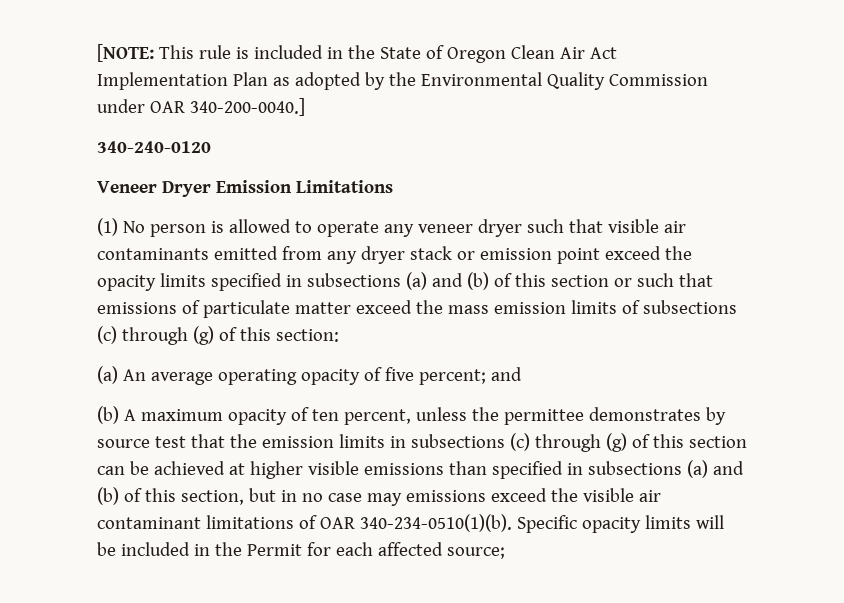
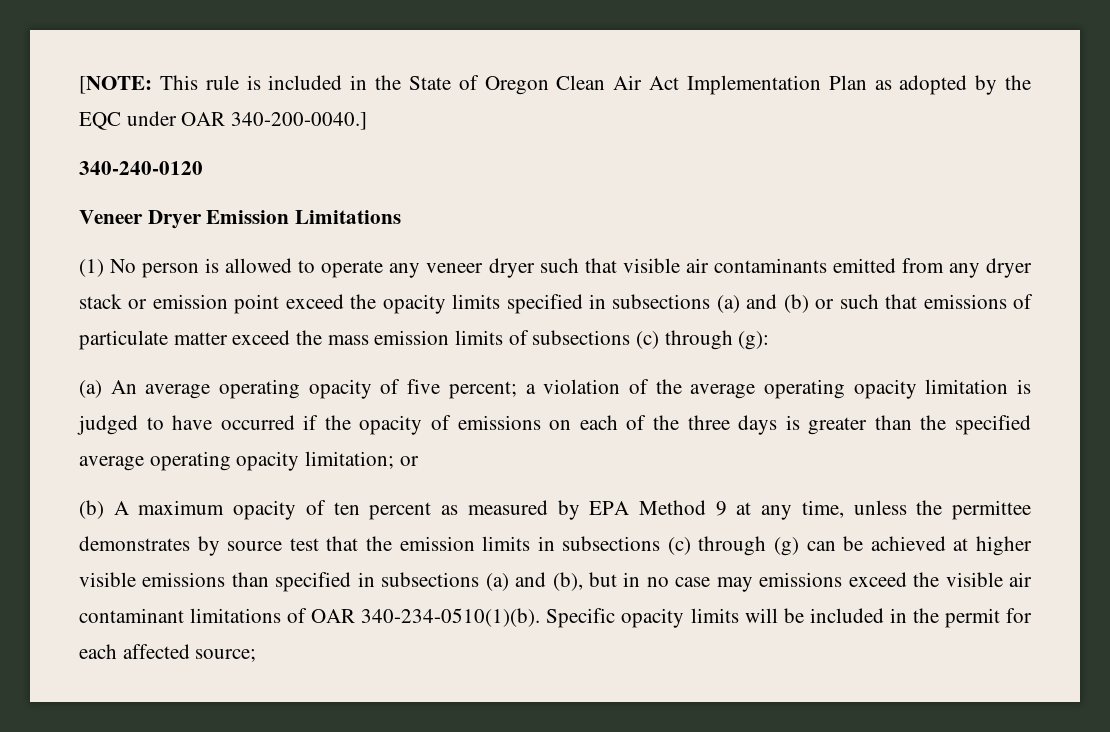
[420,72,708,90] Environmental Quality Commission -> [79,112,121,130] EQC
[493,273,609,287] of this section -> (809, 303) none
[192,326,339,345] (g) of this section: -> [738,331,770,350] (g):
[490,367,522,381] and -> [525,379,1031,399] [77,415,1031,435] [79,451,419,471] a violation of the average operating opacity limitation is judged to have occurred if the opacity of emissions on each of the three days is greater than the specified average operating opacity limitation; or
[343,409,411,425] percent, -> [369,500,844,520] percent as measured by EPA Method 9 at any time,
[631,434,747,448] of this section -> (800, 546) none
[97,487,244,505] (b) of this section, -> [552,572,583,591] (b),
[246,544,302,556] Permit -> [944,608,1000,628] permit

